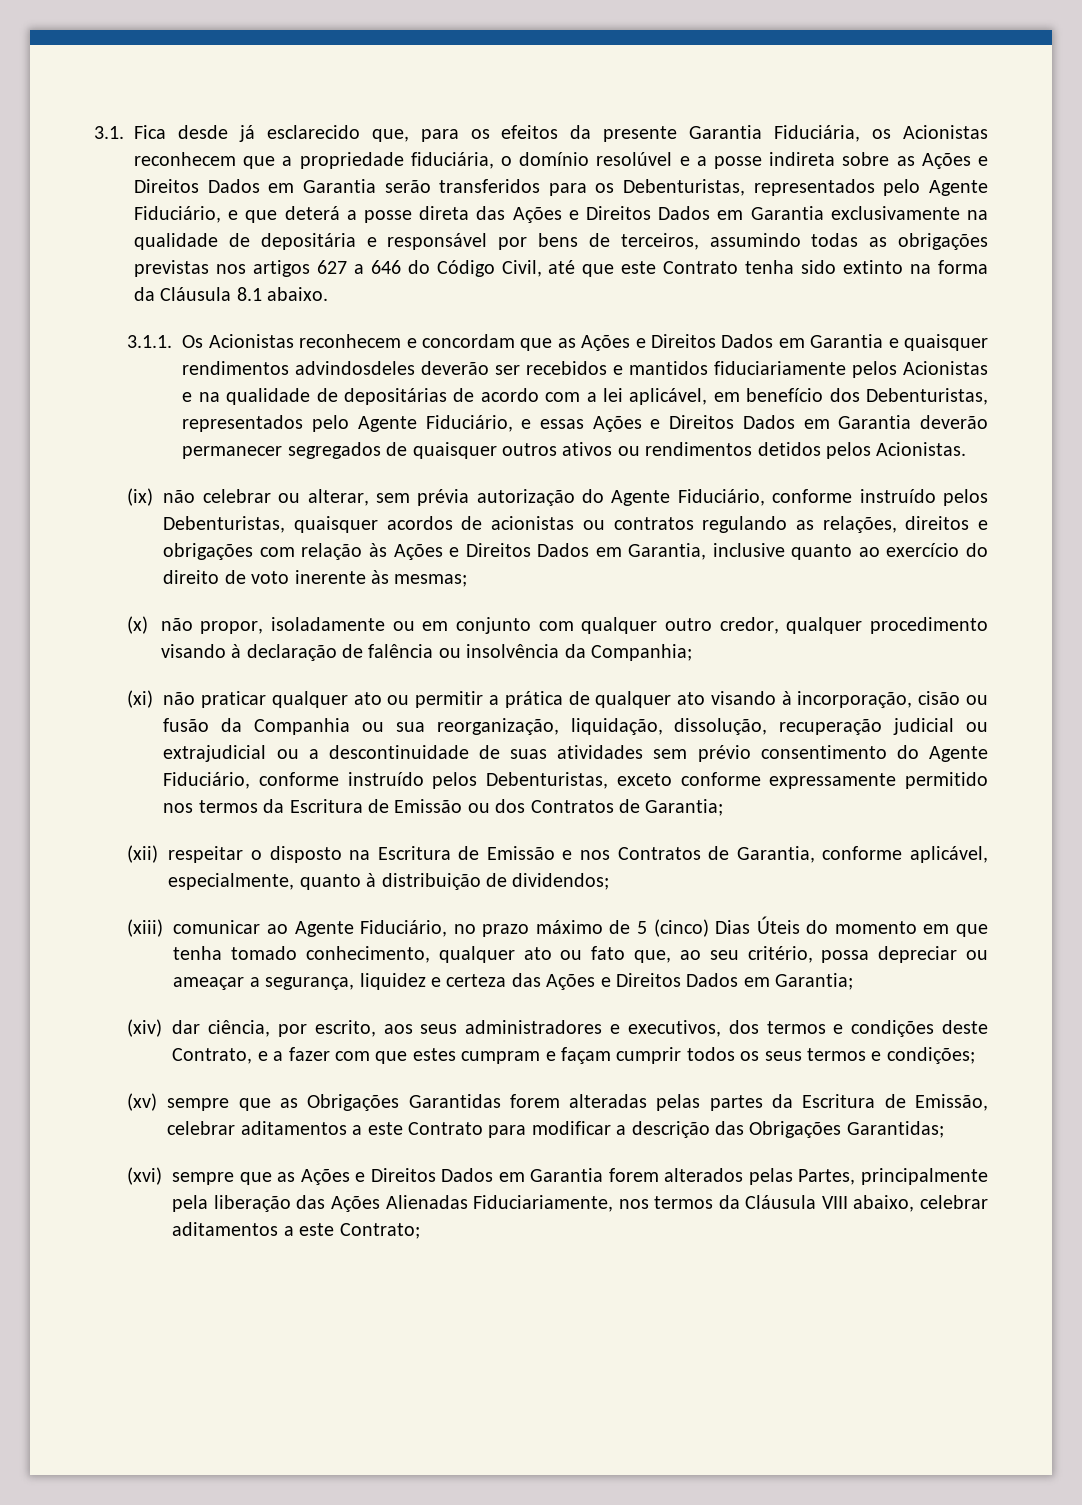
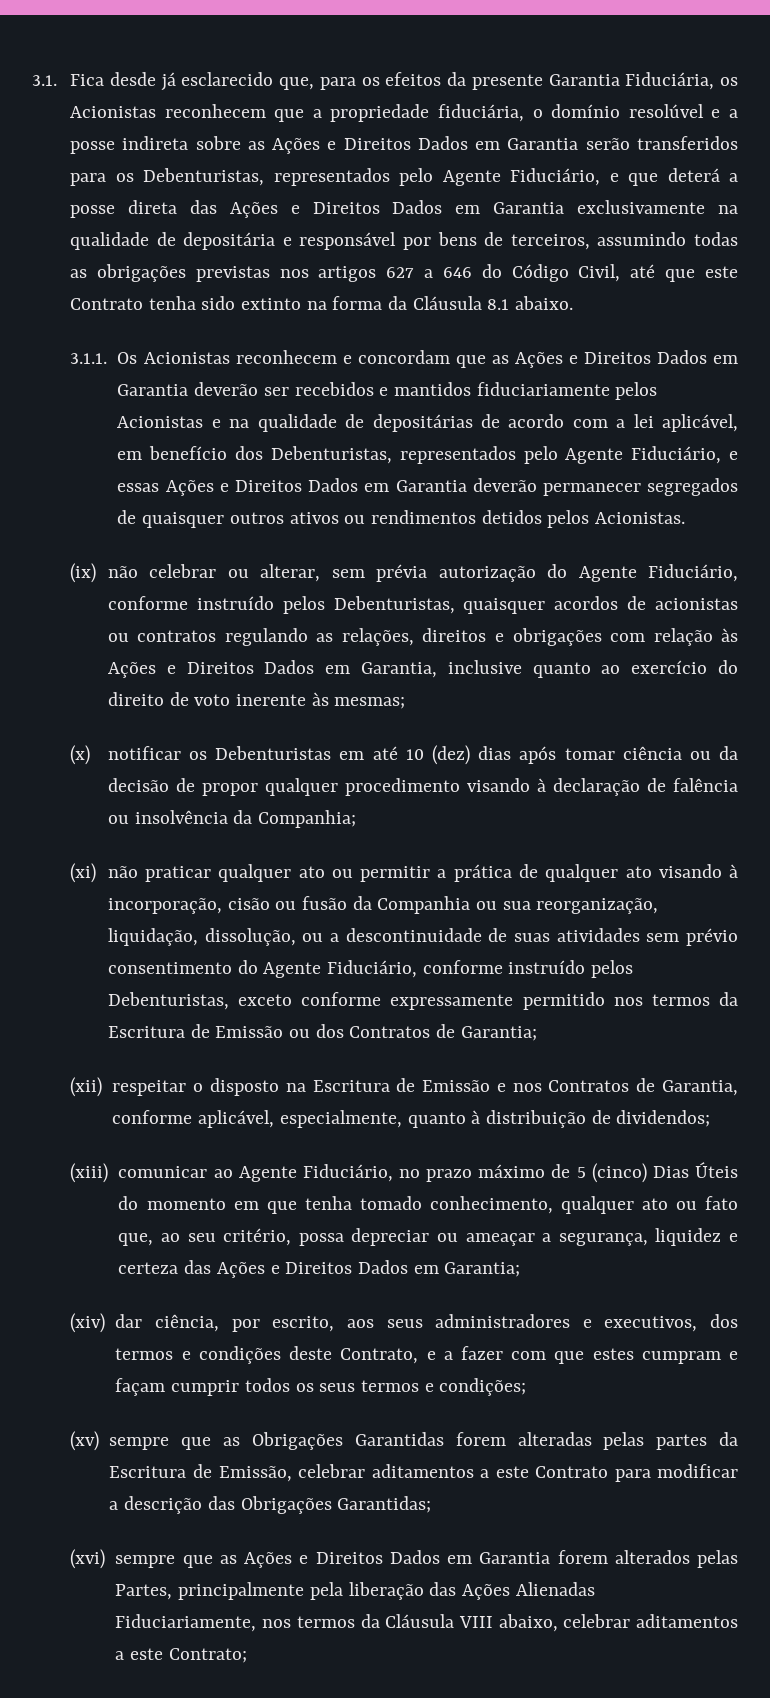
[888,334,988,351] [182,361,416,375] e quaisquer rendimentos advindosdeles -> (189, 390) none
[160,617,779,634] não propor, isoladamente ou em conjunto com qualquer outro credor, -> [107,745,739,765] [107,778,258,796] notificar os Debenturistas em até 10 (dez) dias após tomar ciência ou da decisão de propor
[779,718,988,735] [163,745,267,762] recuperação judicial ou extrajudicial -> (296, 937) none

